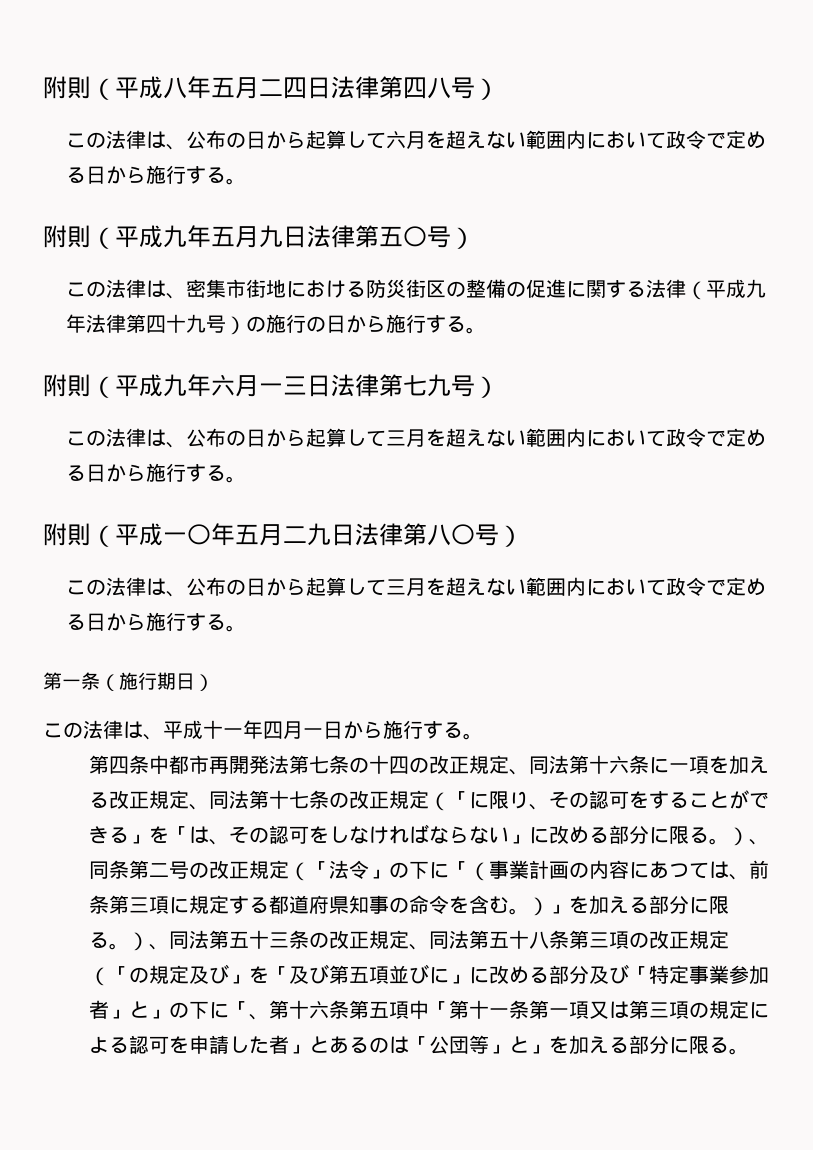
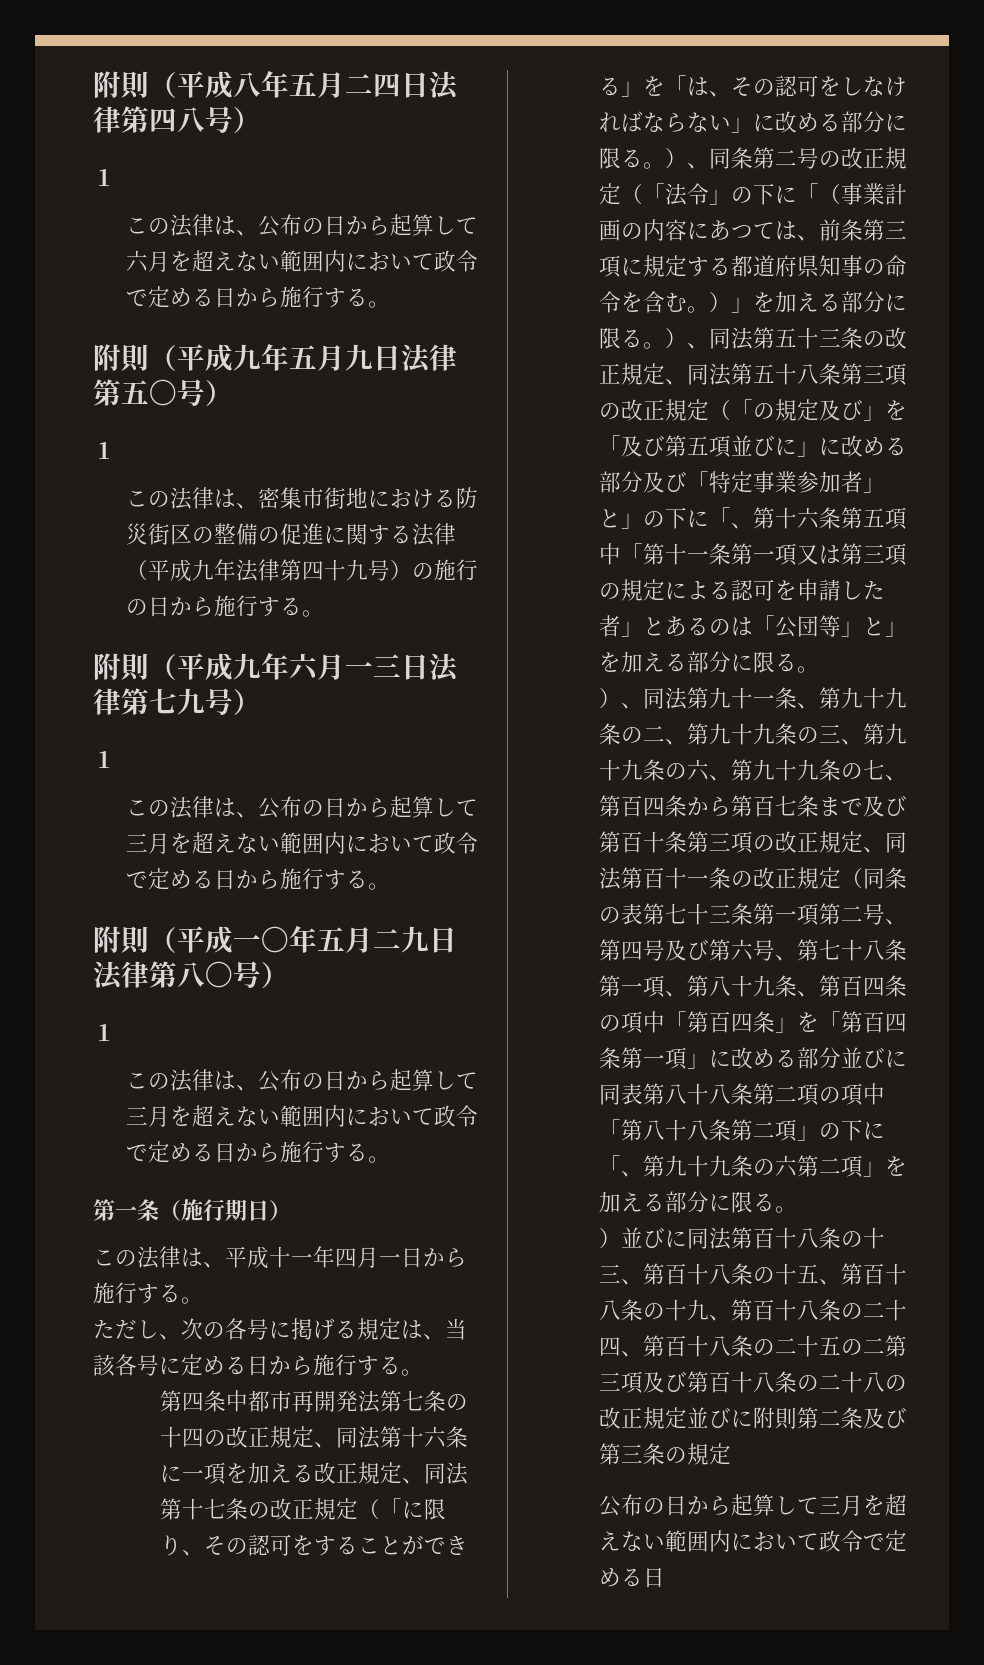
(499, 89) none -> [93,169,115,186] // １
(475, 238) none -> [93,442,115,459] // １
(499, 387) none -> [93,751,115,768] // １
(523, 536) none -> [93,1024,115,1041] // １
(483, 736) none -> [93,1318,467,1340] [93,1354,423,1377] // ただし、次の各号に掲げる規定は、当該各号に定める日から施行する。
(749, 1051) none -> [598,687,907,710] [598,723,907,745] [598,759,907,781] [598,795,907,817] [598,831,907,854] [598,867,907,890] [598,903,907,926] [598,939,907,961] [598,975,907,998] [598,1011,907,1034] [598,1047,907,1070] [598,1083,885,1106] [598,1119,885,1142] [598,1155,907,1178] [598,1191,797,1213] [598,1227,885,1250] [598,1263,907,1285] [598,1299,907,1321] [598,1335,907,1357] [598,1371,907,1394] [598,1407,907,1429] [598,1443,731,1465] [598,1494,907,1517] [598,1530,907,1552] [598,1567,665,1588] // ）、同法第九十一条、第九十九条の二、第九十九条の三、第九十九条の六、第九十九条の七、第百四条から第百七条まで及び第百十条第三項の改正規定、同法第百十一条の改正規定（同条の表第七十三条第一項第二号、第四号及び第六号、第七十八条第一項、第八十九条、第百四条の項中「第百四条」を「第百四条第一項」に改める部分並びに同表第八十八条第二項の項中「第八十八条第二項」の下に「、第九十九条の六第二項」を加える部分に限る。 // ）並びに同法第百十八条の十三、第百十八条の十五、第百十八条の十九、第百十八条の二十四、第百十八条の二十五の二第三項及び第百十八条の二十八の改正規定並びに附則第二条及び第三条の規定 // 公布の日から起算して三月を超えない範囲内において政令で定める日

